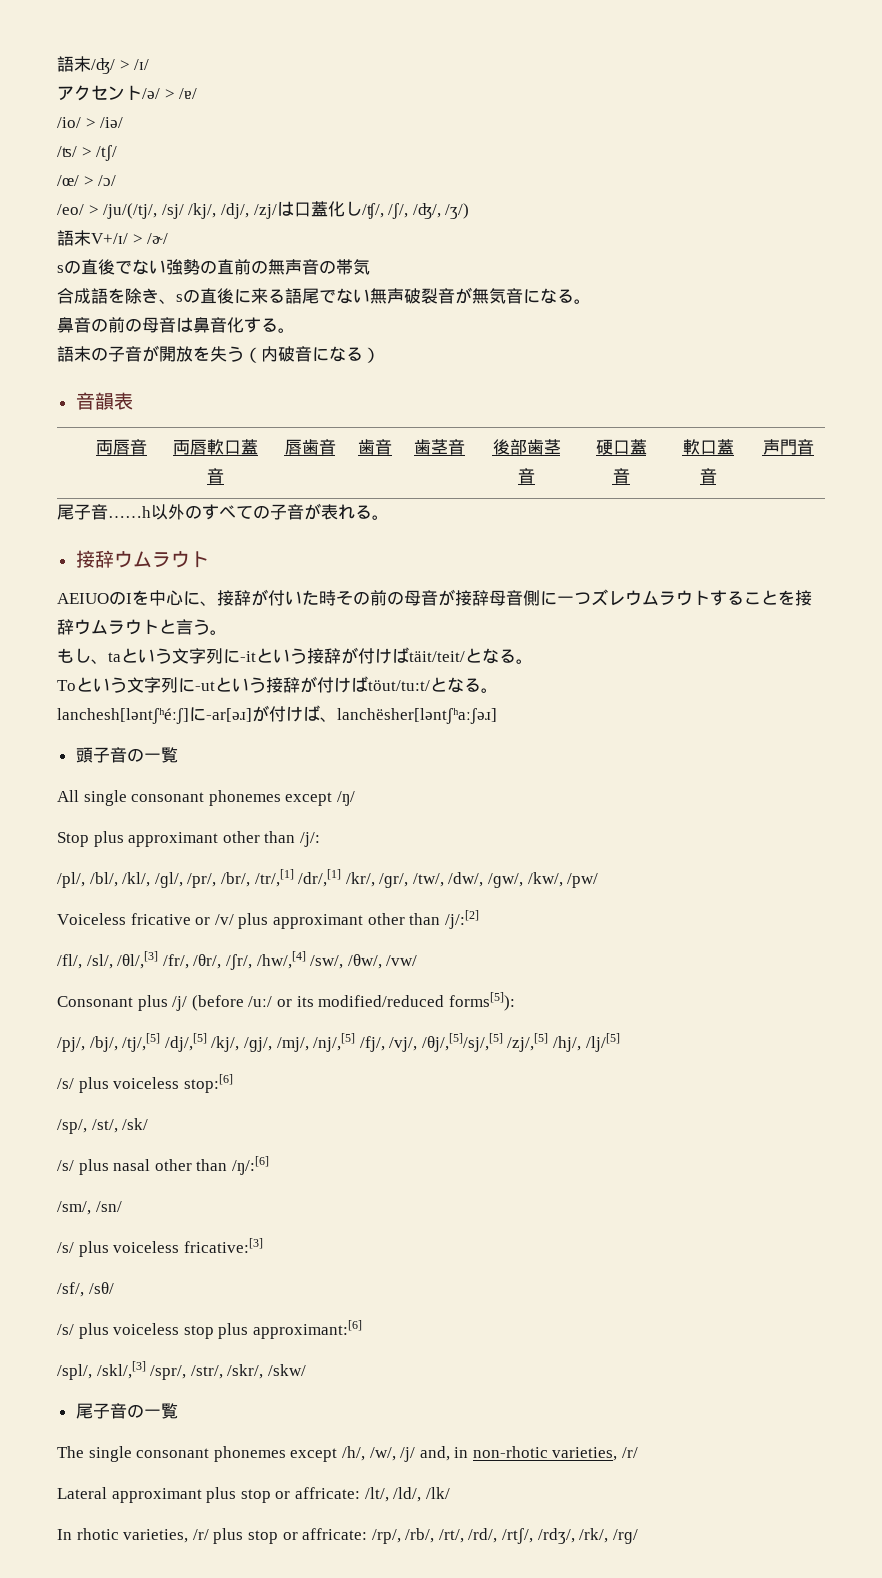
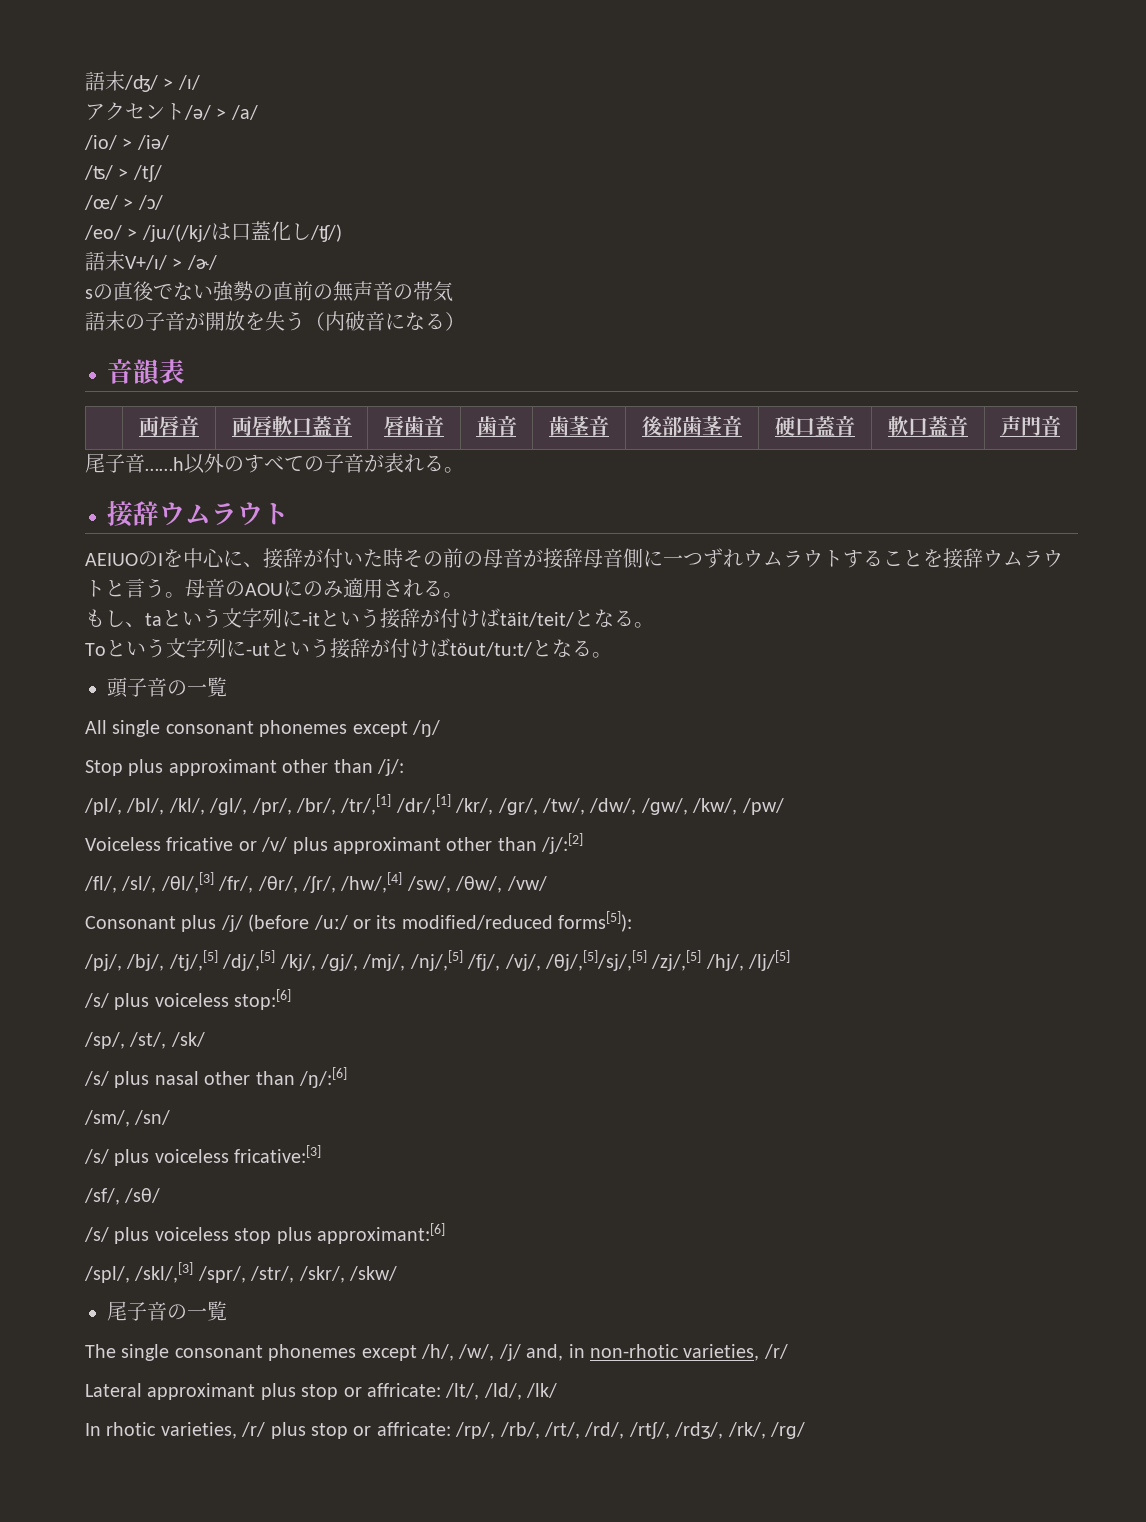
[179,88,198,99] /ɐ/ -> [230,105,258,120] /a/
[103,201,470,219] /ju/(/tj/, /sj/ /kj/, /dj/, /zj/は口蓋化し/ʧ/, /ʃ/, /ʤ/, /ʒ/) -> [141,221,342,242] /ju/(/kj/は口蓋化し/ʧ/)
[57,287,591,304] [57,317,295,333] // 合成語を除き、sの直後に来る語尾でない無声破裂音が無気音になる。 // 鼻音の前の母音は鼻音化する。 -> (453, 291) none
[591,589,625,606] ズレ -> [703,548,743,568] ずれ
(227, 632) none -> [185,578,463,598] 母音のAOUにのみ適用される。
[57,705,497,724] // lanchesh[ləntʃʰéːʃ]に-ar[əɹ]が付けば、lanchësher[ləntʃʰaːʃəɹ] -> (612, 655) none

